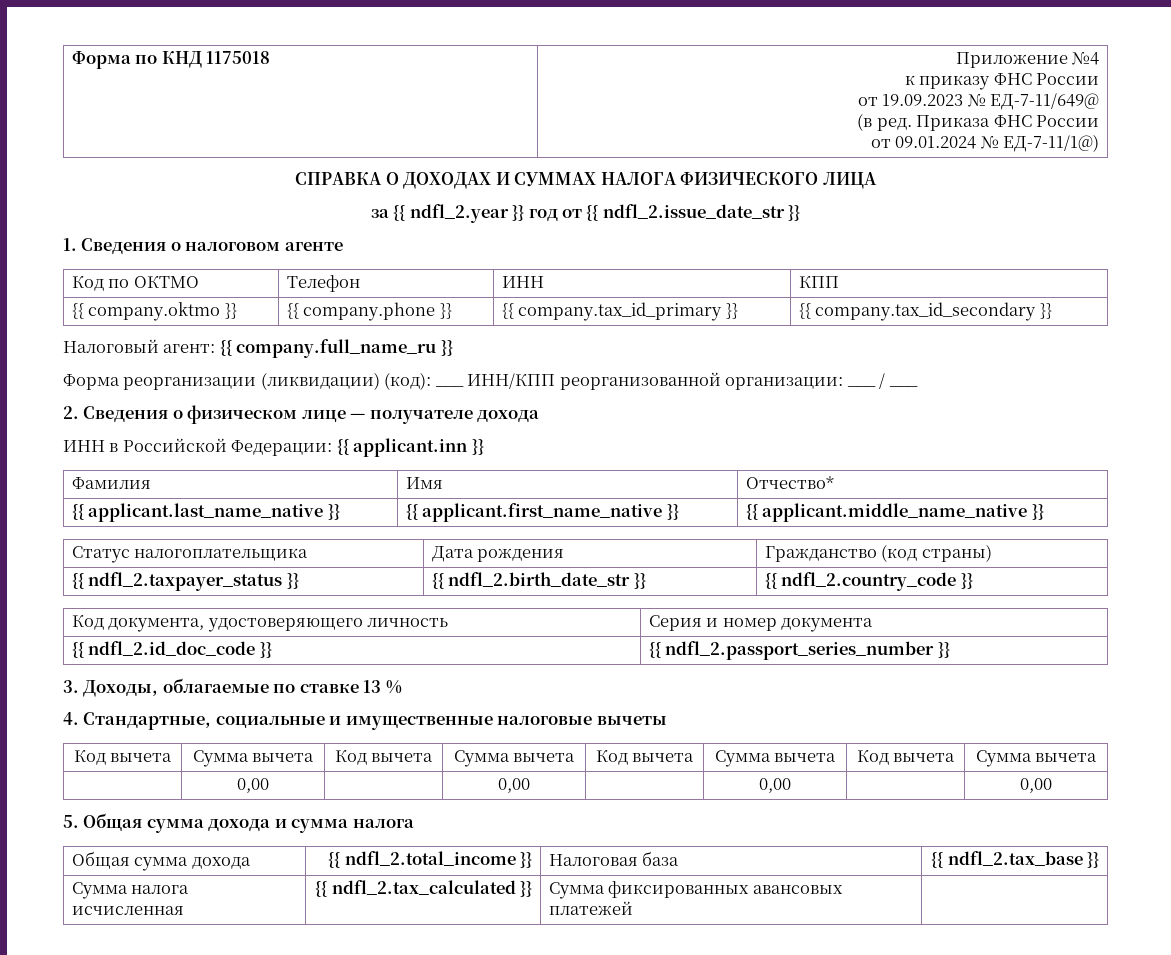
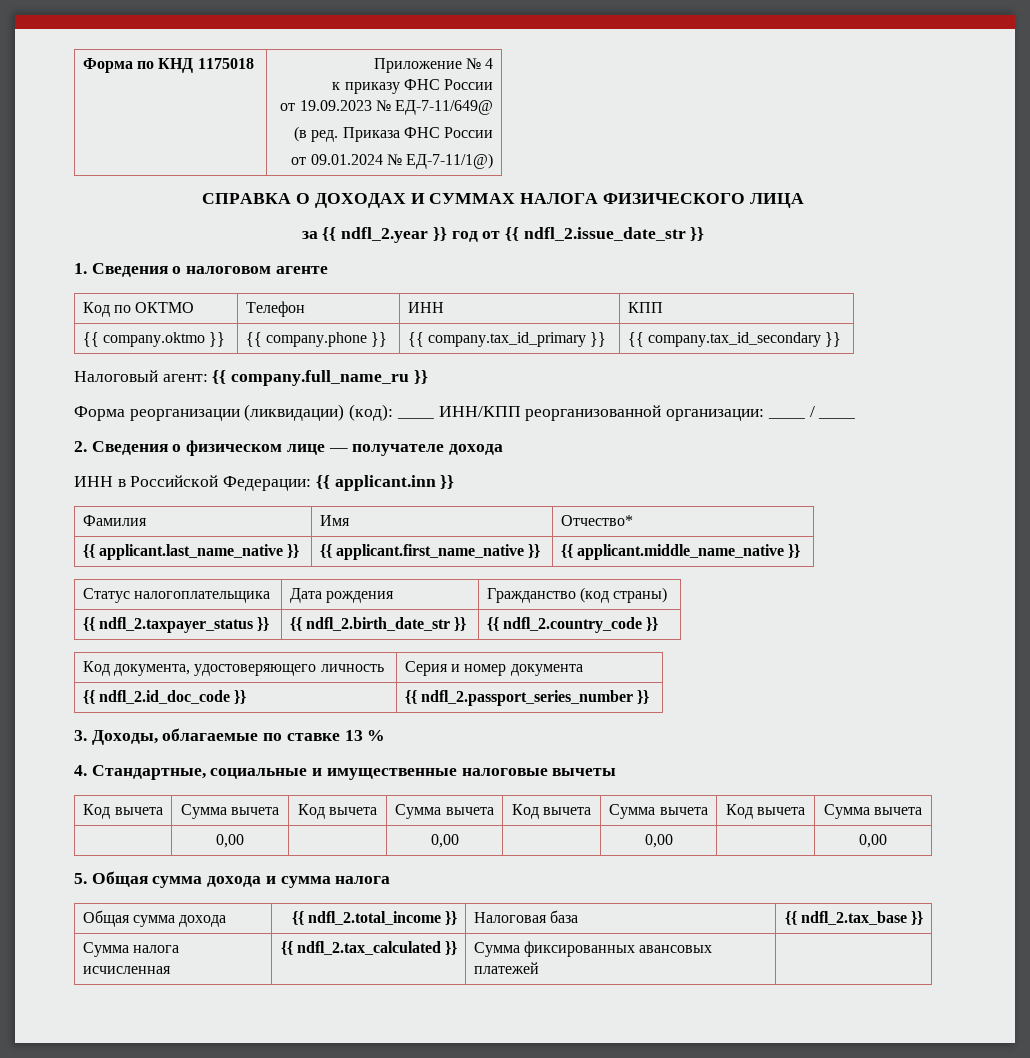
[1072,52,1100,65] №4 -> [466,58,494,69] № 4
[434,386,464,387] ___ -> [396,417,434,419] ____
[846,373,918,389] ___ / ___ -> [767,417,805,419] [809,406,815,417] [818,417,856,419] ____ / ____

